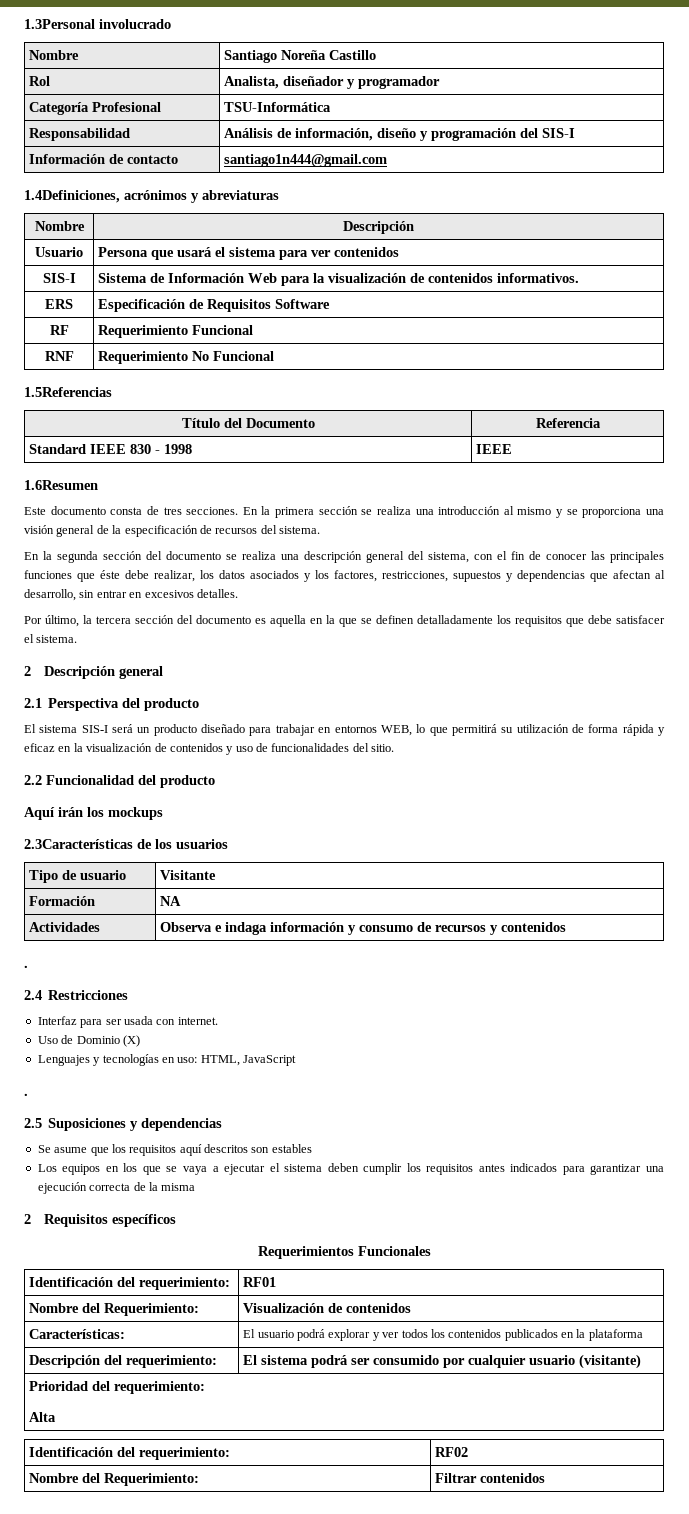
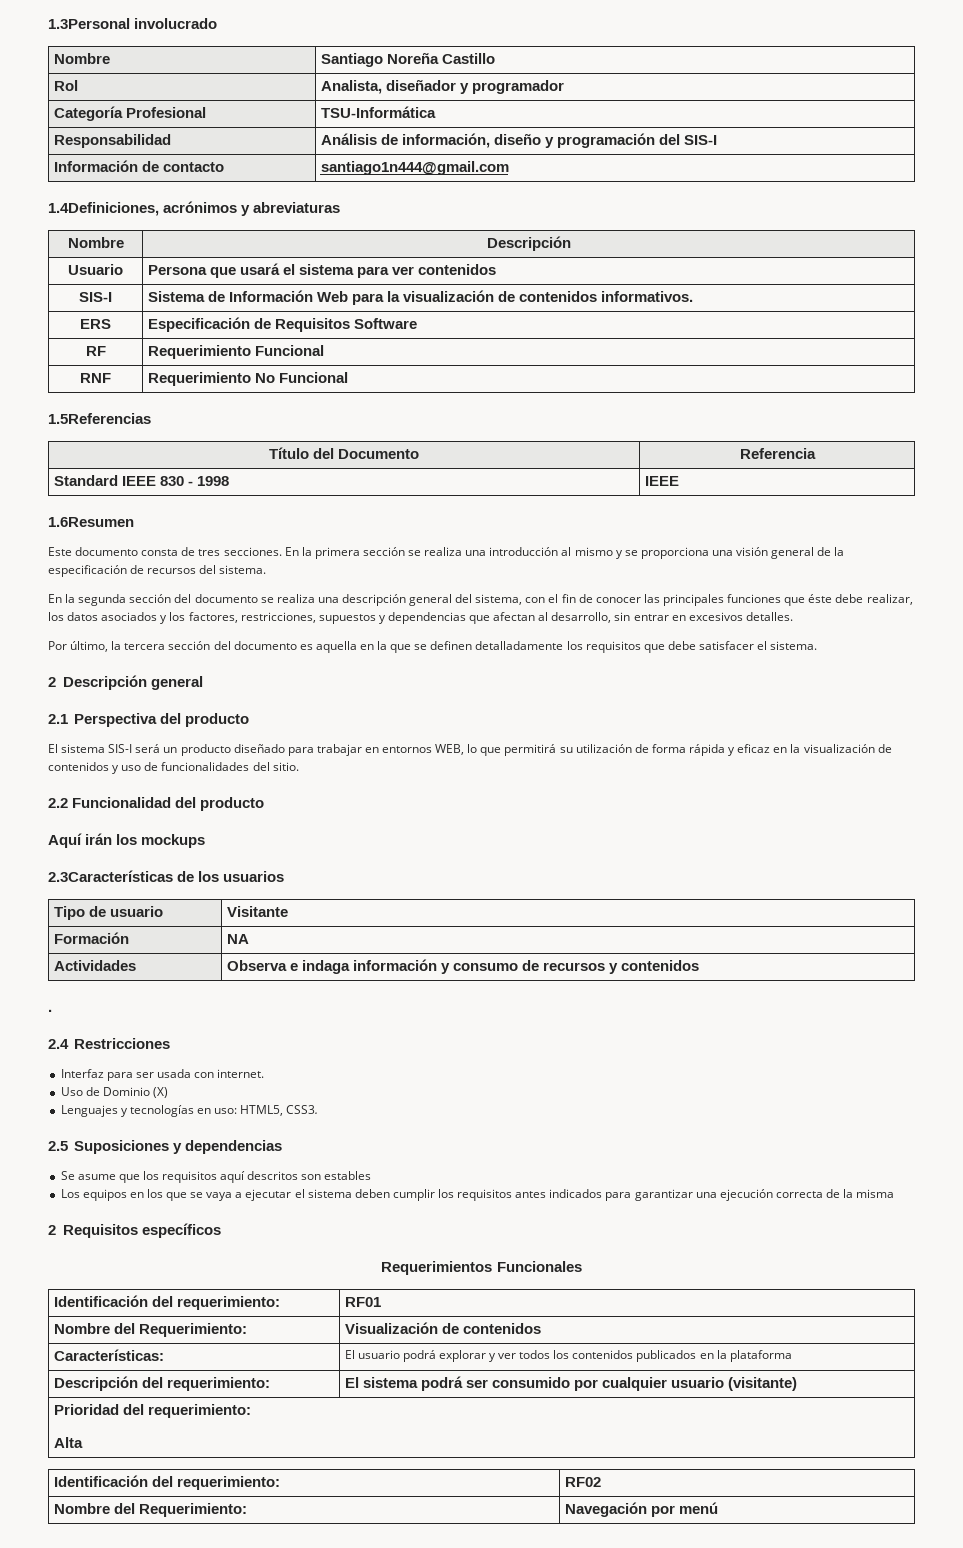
[200,1055,296,1066] [24,1093,28,1096] HTML, JavaScript // . -> [240,1105,319,1116] HTML5, CSS3.
[435,1473,546,1483] Filtrar contenidos -> [564,1502,718,1517] Navegación por menú

